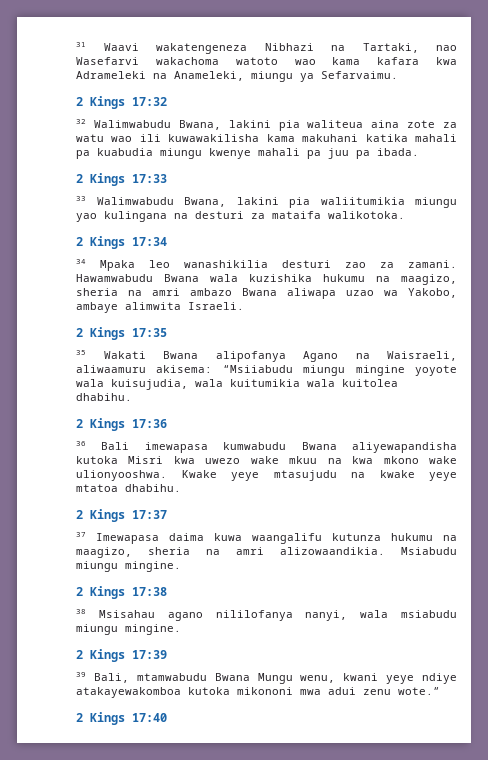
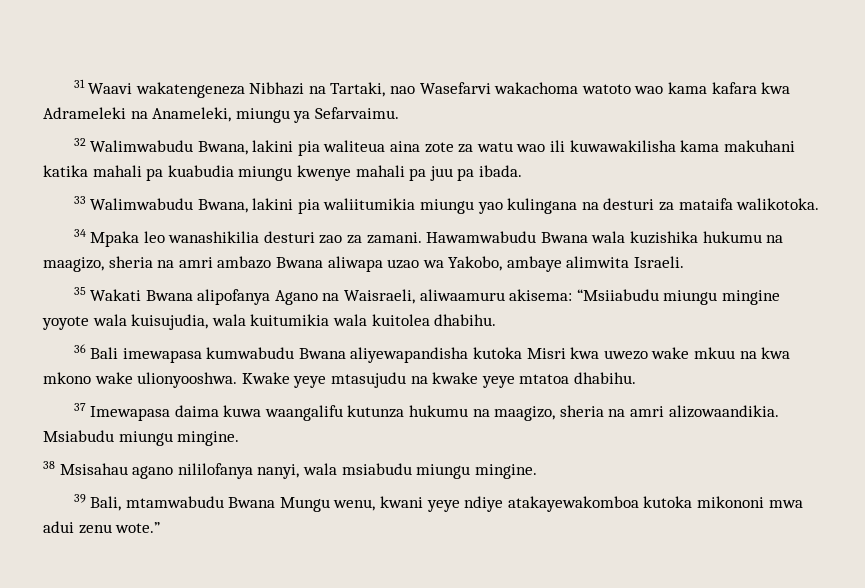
[76,96,167,109] // 2 Kings 17:32 -> (399, 113) none
[76,173,167,186] // 2 Kings 17:33 -> (522, 171) none
[76,236,167,249] // 2 Kings 17:34 -> (820, 204) none
[76,327,167,340] // 2 Kings 17:35 -> (685, 262) none
[76,418,167,431] // 2 Kings 17:36 -> (497, 320) none
[76,509,167,522] // 2 Kings 17:37 -> (636, 378) none
[76,586,167,599] // 2 Kings 17:38 -> (240, 438) none
[76,649,167,662] // 2 Kings 17:39 -> (537, 471) none
[76,712,167,725] // 2 Kings 17:40 -> (161, 527) none

